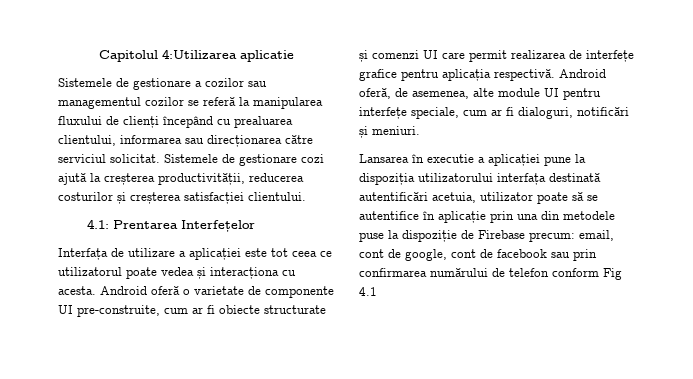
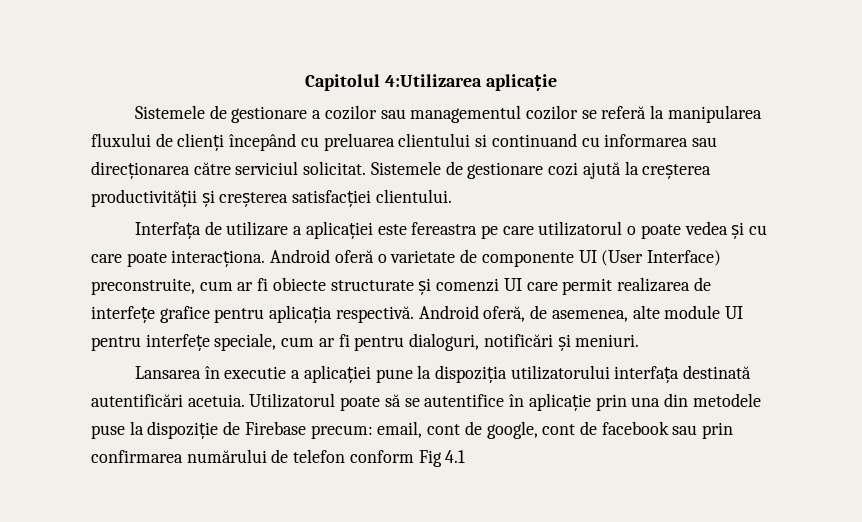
[239,50,294,62] aplicatie -> [485,74,557,91] aplicație
[234,116,293,128] [58,135,116,146] prealuarea clientului, -> [323,133,600,151] preluarea clientului si continuand cu
[158,173,304,185] [58,192,113,201] productivității, reducerea costurilor -> [91,189,197,207] productivității
[87,219,256,232] // 4.1: Prentarea Interfețelor -> (452, 196) none
[271,248,332,257] [58,267,296,279] [58,286,96,295] tot ceea ce utilizatorul poate vedea și interacționa cu acesta. -> [411,221,768,239] [91,250,266,267] fereastra pe care utilizatorul o poate vedea și cu care poate interacționa.
[77,305,160,317] pre-construite, -> [601,250,721,266] [91,278,195,295] (User Interface) preconstruite,
(514, 111) none -> [354,336,405,351] pentru
[432,192,533,203] acetuia, utilizator -> [187,393,336,408] acetuia. Utilizatorul

